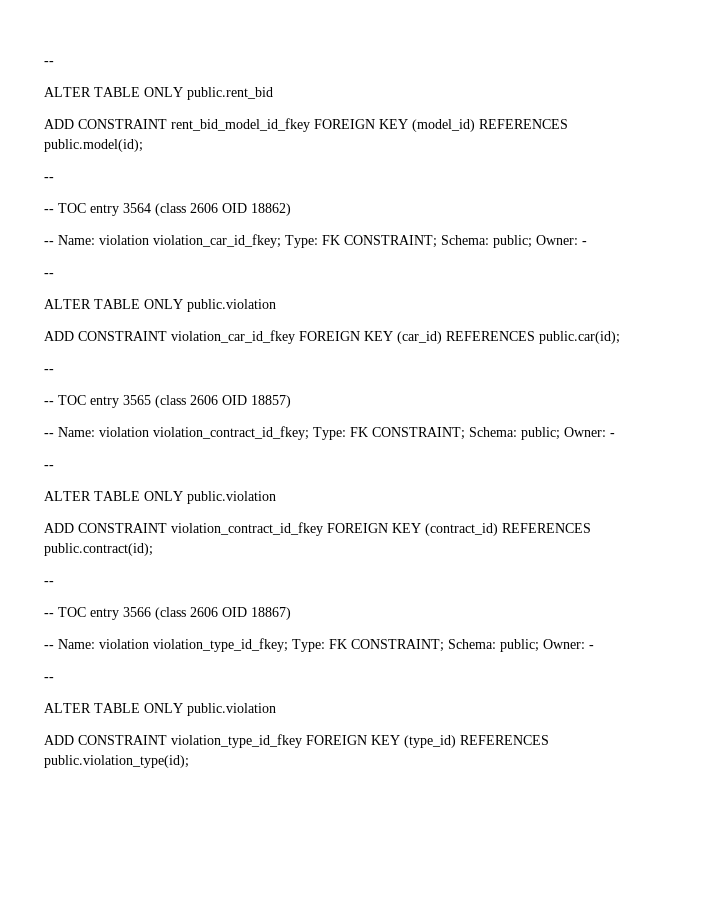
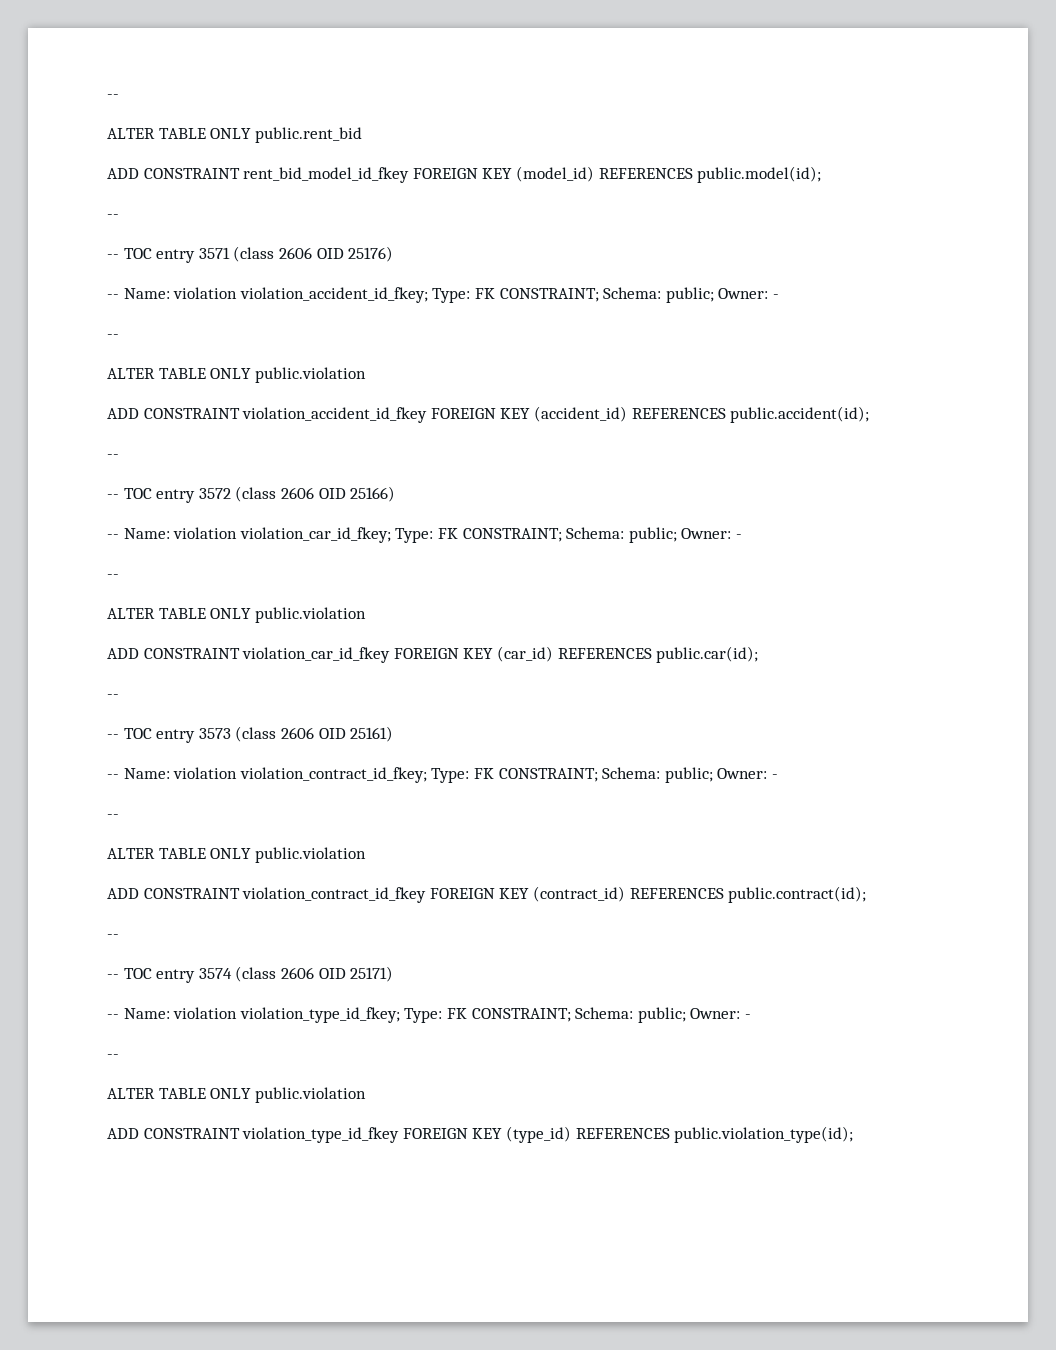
[123,203,291,216] 3564 (class 2606 OID 18862) -> [198,246,394,262] [107,287,779,303] [107,334,119,339] [107,367,366,383] [107,406,870,423] [107,454,119,459] [107,486,396,503] 3571 (class 2606 OID 25176) // -- Name: violation violation_accident_id_fkey; Type: FK CONSTRAINT; Schema: public; Owner: - // -- // ALTER TABLE ONLY public.violation // ADD CONSTRAINT violation_accident_id_fkey FOREIGN KEY (accident_id) REFERENCES public.accident(id); // -- // -- TOC entry 3572 (class 2606 OID 25166)
[123,395,291,408] 3565 (class 2606 OID 18857) -> [198,726,394,742] 3573 (class 2606 OID 25161)
[123,607,291,620] 3566 (class 2606 OID 18867) -> [198,966,394,982] 3574 (class 2606 OID 25171)

